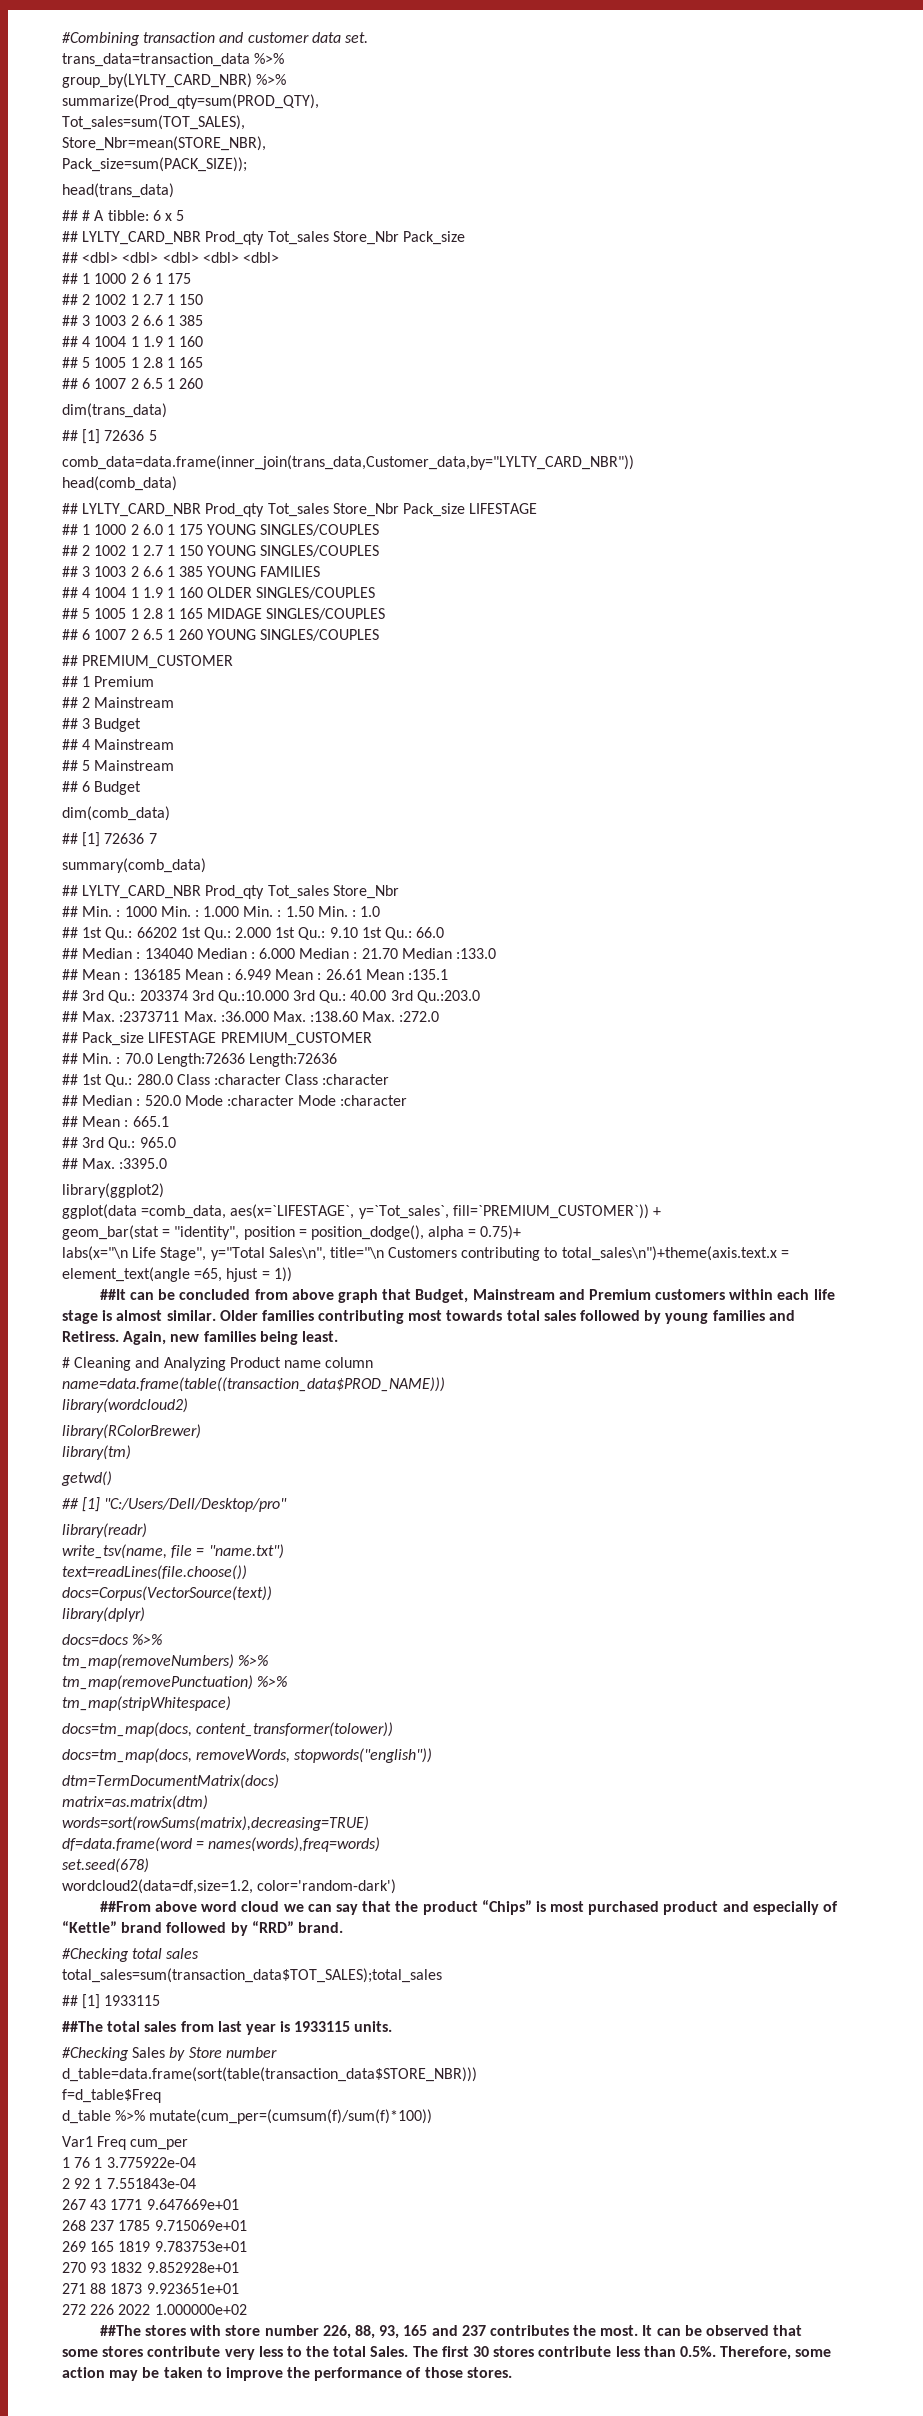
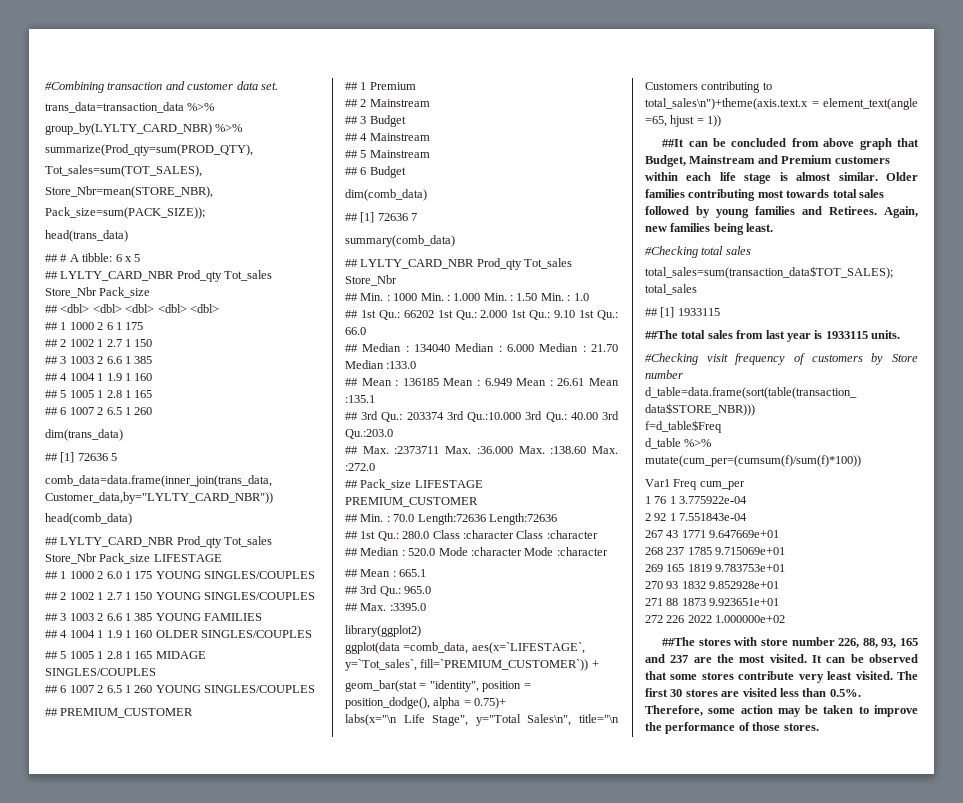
[62,1331,119,1342] Retiress. -> [829,206,877,215] Retirees.
[62,1357,374,1371] [62,1377,445,1392] [62,1398,188,1413] [62,1424,201,1439] [62,1445,131,1460] [61,1471,112,1486] [62,1497,288,1512] [62,1523,147,1538] [62,1544,284,1559] [62,1565,247,1580] [62,1586,272,1601] [62,1607,145,1622] [62,1634,164,1645] [62,1654,270,1669] [62,1675,289,1690] [62,1696,231,1711] [62,1722,394,1737] [62,1748,433,1763] [62,1774,279,1789] [62,1795,208,1810] [62,1816,369,1831] [62,1837,381,1852] [62,1858,149,1873] [62,1879,397,1894] [99,1900,838,1915] [62,1921,343,1936] // # Cleaning and Analyzing Product name column // name=data.frame(table((transaction_data$PROD_NAME))) // library(wordcloud2) // library(RColorBrewer) // library(tm) // getwd() // ## [1] "C:/Users/Dell/Desktop/pro" // library(readr) // write_tsv(name, file = "name.txt") // text=readLines(file.choose()) // docs=Corpus(VectorSource(text)) // library(dplyr) // docs=docs %>% // tm_map(removeNumbers) %>% // tm_map(removePunctuation) %>% // tm_map(stripWhitespace) // docs=tm_map(docs, content_transformer(tolower)) // docs=tm_map(docs, removeWords, stopwords("english")) // dtm=TermDocumentMatrix(docs) // matrix=as.matrix(dtm) // words=sort(rowSums(matrix),decreasing=TRUE) // df=data.frame(word = names(words),freq=words) // set.seed(678) // wordcloud2(data=df,size=1.2, color='random-dark') // ##From above word cloud we can say that the product “Chips” is most purchased product and especially of “Kettle” brand followed by “RRD” brand. -> (774, 227) none
[132,2047,166,2058] Sales -> [706,353,863,365] visit frequency of customers
[489,2325,639,2336] contributes the most. -> [693,654,807,663] are the most visited.
[258,2346,409,2357] less to the total Sales. -> [827,671,893,680] least visited.
[538,2346,612,2357] contribute -> [721,688,777,697] are visited

